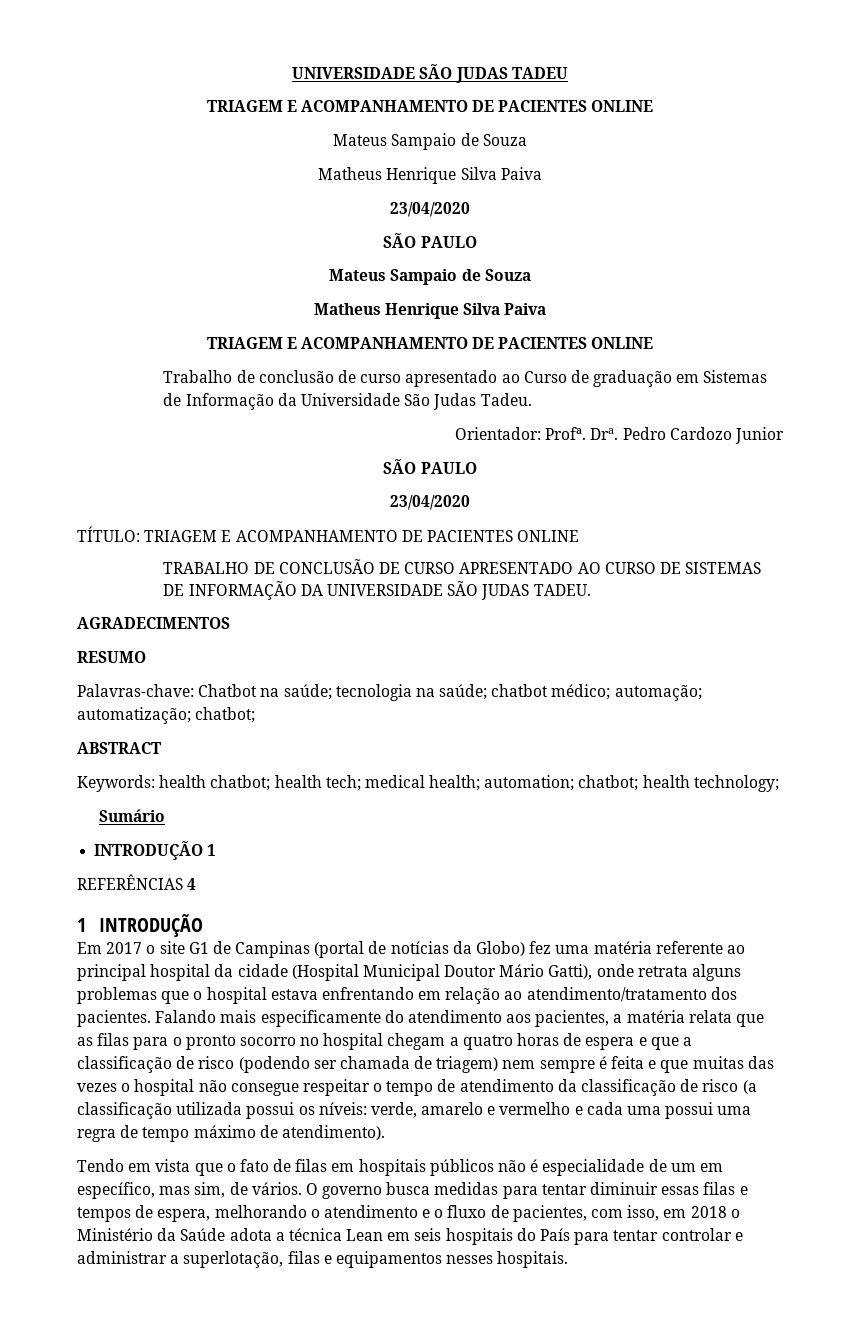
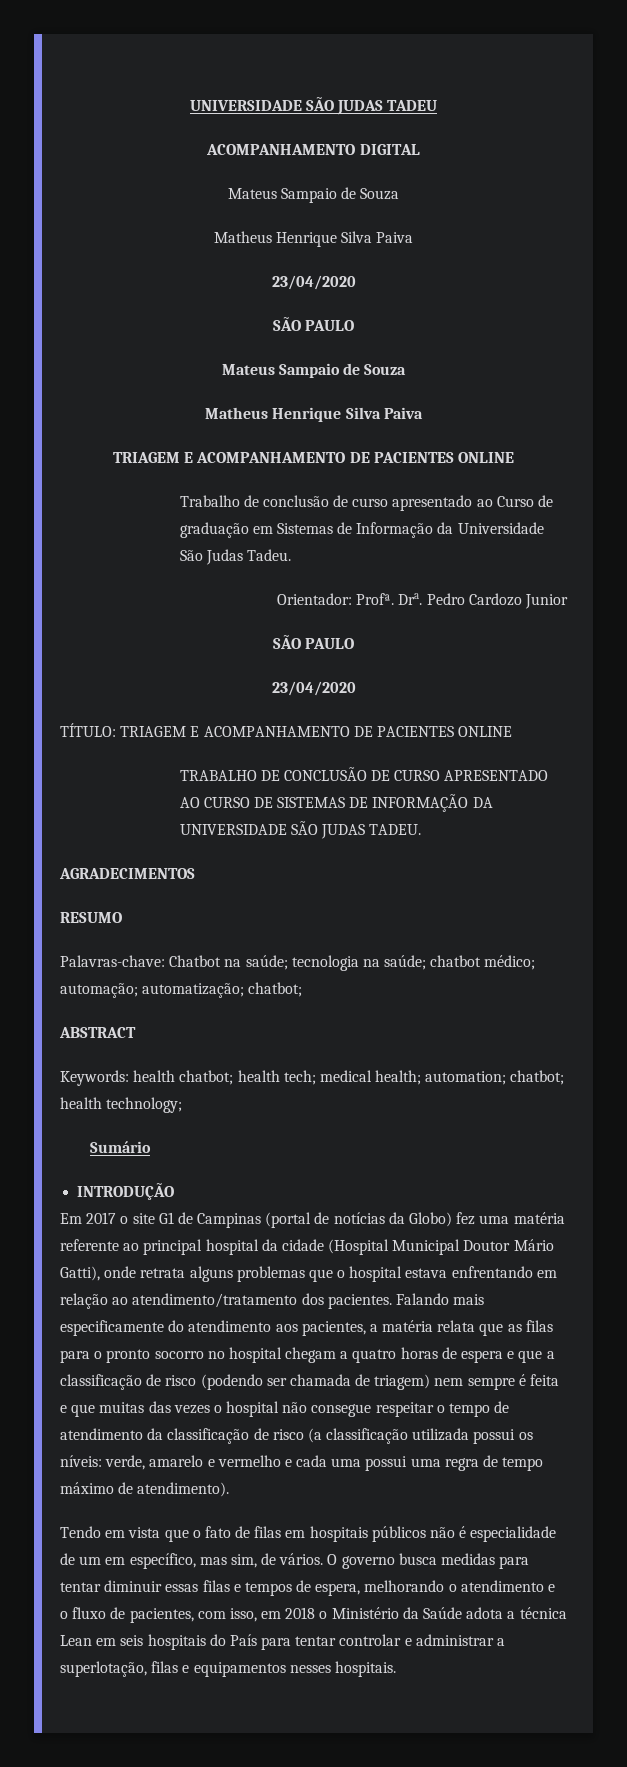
[206,100,654,112] TRIAGEM E ACOMPANHAMENTO DE PACIENTES ONLINE -> [206,144,420,155] ACOMPANHAMENTO DIGITAL
[207,844,217,856] [77,874,197,890] [77,914,203,937] 1 // REFERÊNCIAS 4 // 1 INTRODUÇÃO -> (175, 1191) none

